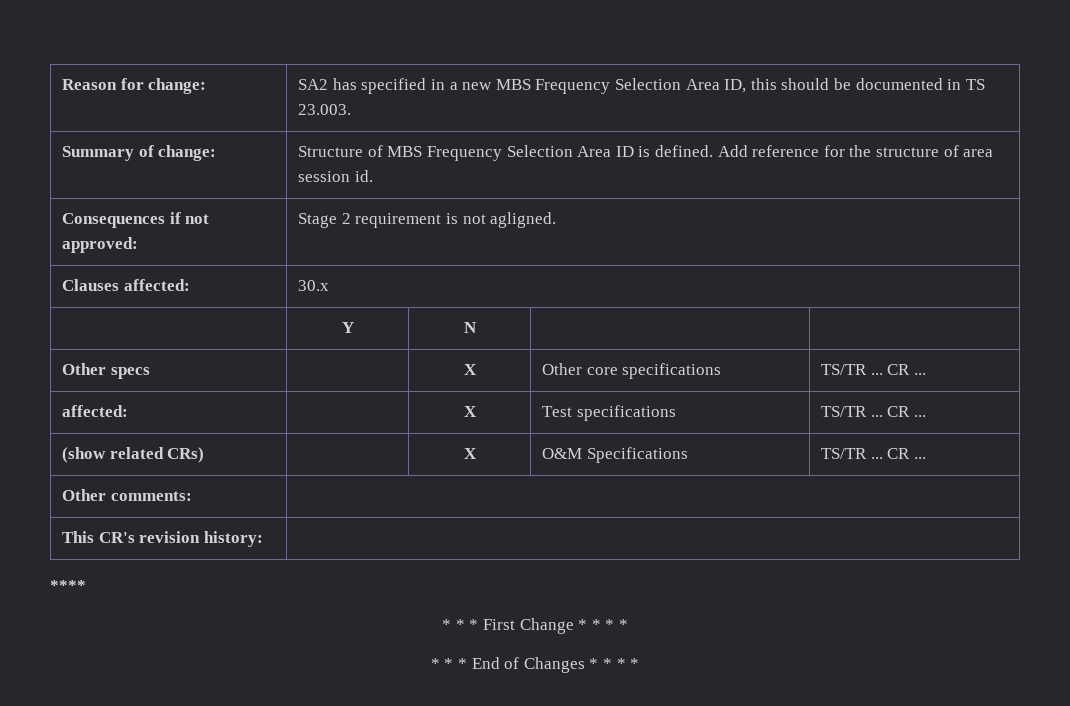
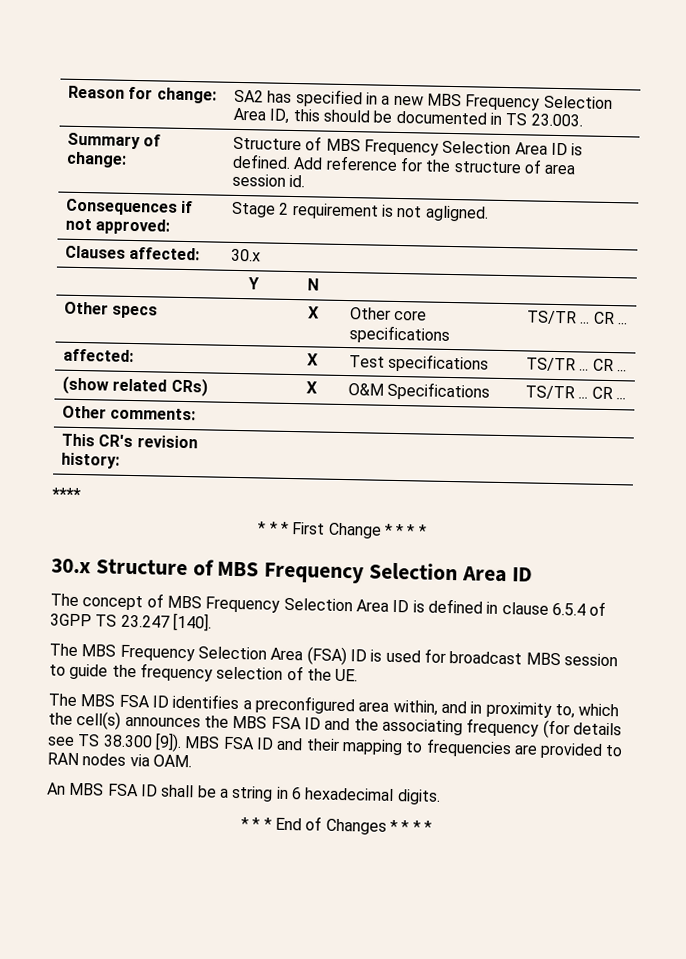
(628, 624) none -> [51,558,533,584] [50,593,607,616] [50,612,212,632] [49,643,618,667] [49,663,359,682] [48,693,620,719] [48,711,622,739] [47,732,624,759] [47,752,192,768] [47,782,441,805] // 30.x Structure of MBS Frequency Selection Area ID // The concept of MBS Frequency Selection Area ID is defined in clause 6.5.4 of 3GPP TS 23.247 [140]. // The MBS Frequency Selection Area (FSA) ID is used for broadcast MBS session to guide the frequency selection of the UE. // The MBS FSA ID identifies a preconfigured area within, and in proximity to, which the cell(s) announces the MBS FSA ID and the associating frequency (for details see TS 38.300 [9]). MBS FSA ID and their mapping to frequencies are provided to RAN nodes via OAM. // An MBS FSA ID shall be a string in 6 hexadecimal digits.

